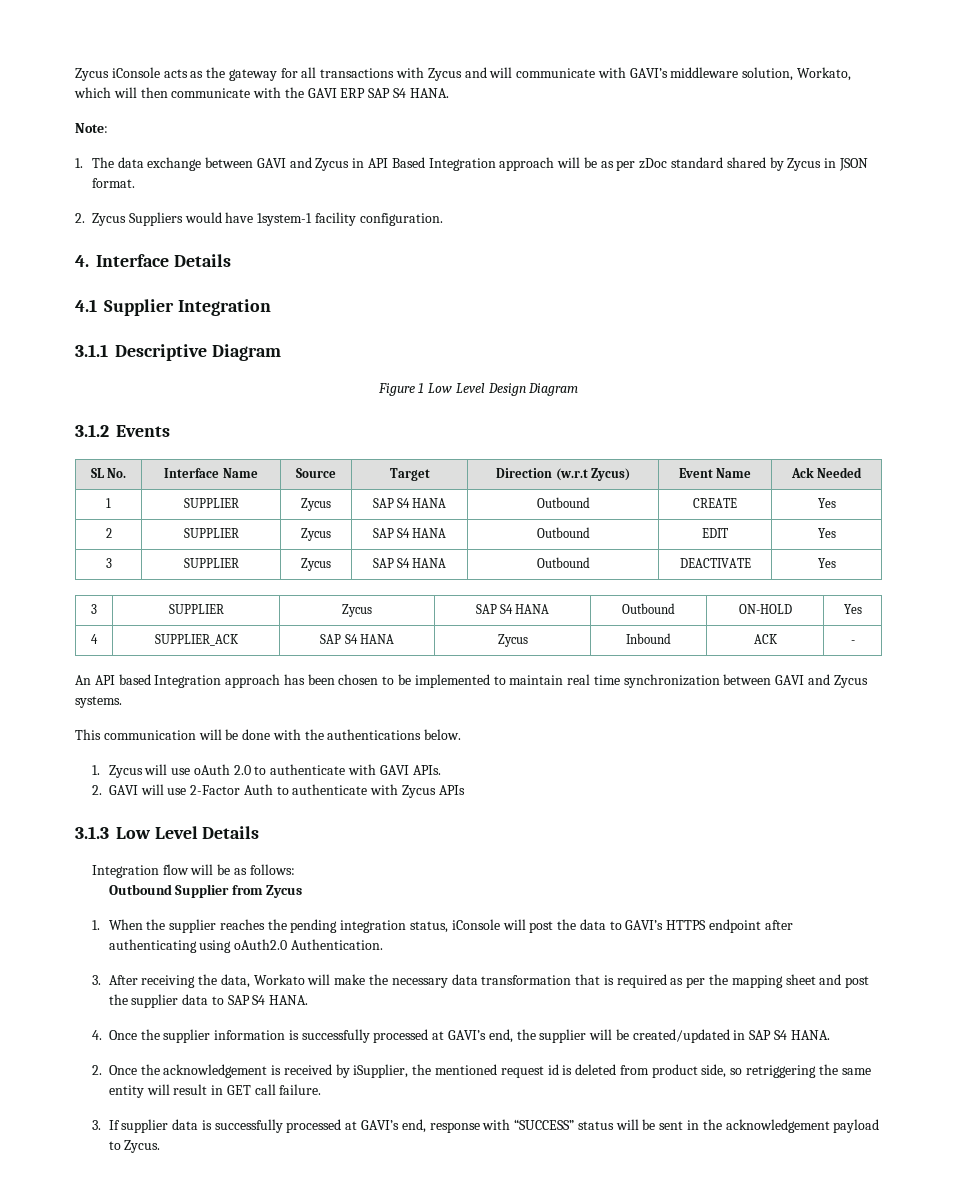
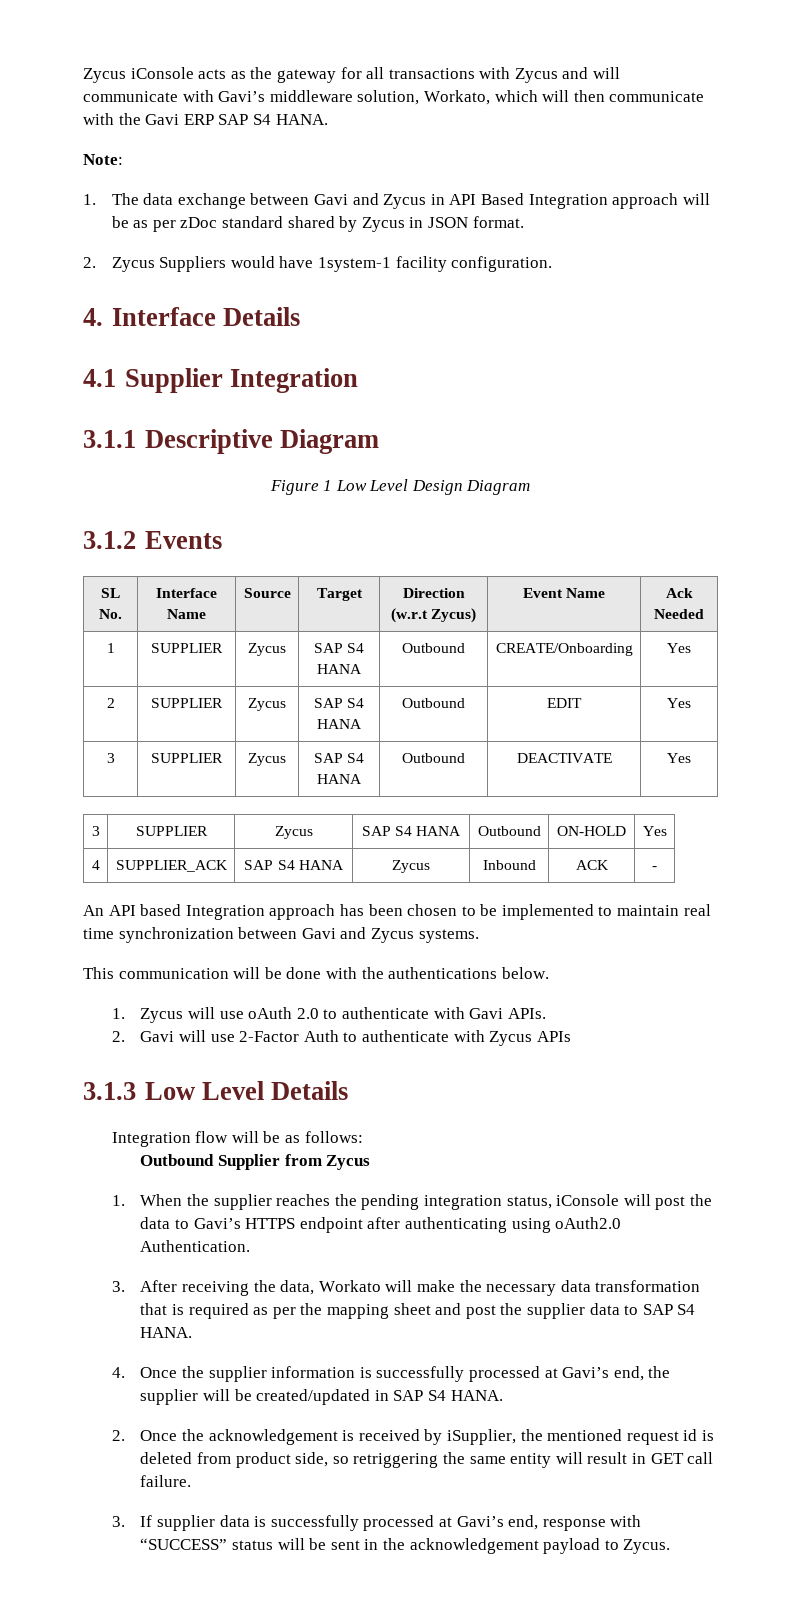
[629,68,668,78] GAVI’s -> [218,91,266,102] Gavi’s
[307,88,337,98] GAVI -> [145,114,180,125] Gavi
[256,158,286,168] GAVI -> [314,194,349,205] Gavi
[693,498,737,508] CREATE -> [495,643,633,656] CREATE/Onboarding
[775,675,805,685] GAVI -> [301,928,336,939] Gavi
[379,765,409,775] GAVI -> [469,1008,504,1019] Gavi
[108,785,138,795] GAVI -> [140,1031,175,1042] Gavi
[625,920,664,930] GAVI’s -> [193,1218,241,1229] Gavi’s
[448,1030,487,1040] GAVI’s -> [562,1367,610,1378] Gavi’s
[361,1120,400,1130] GAVI’s -> [456,1516,504,1527] Gavi’s

